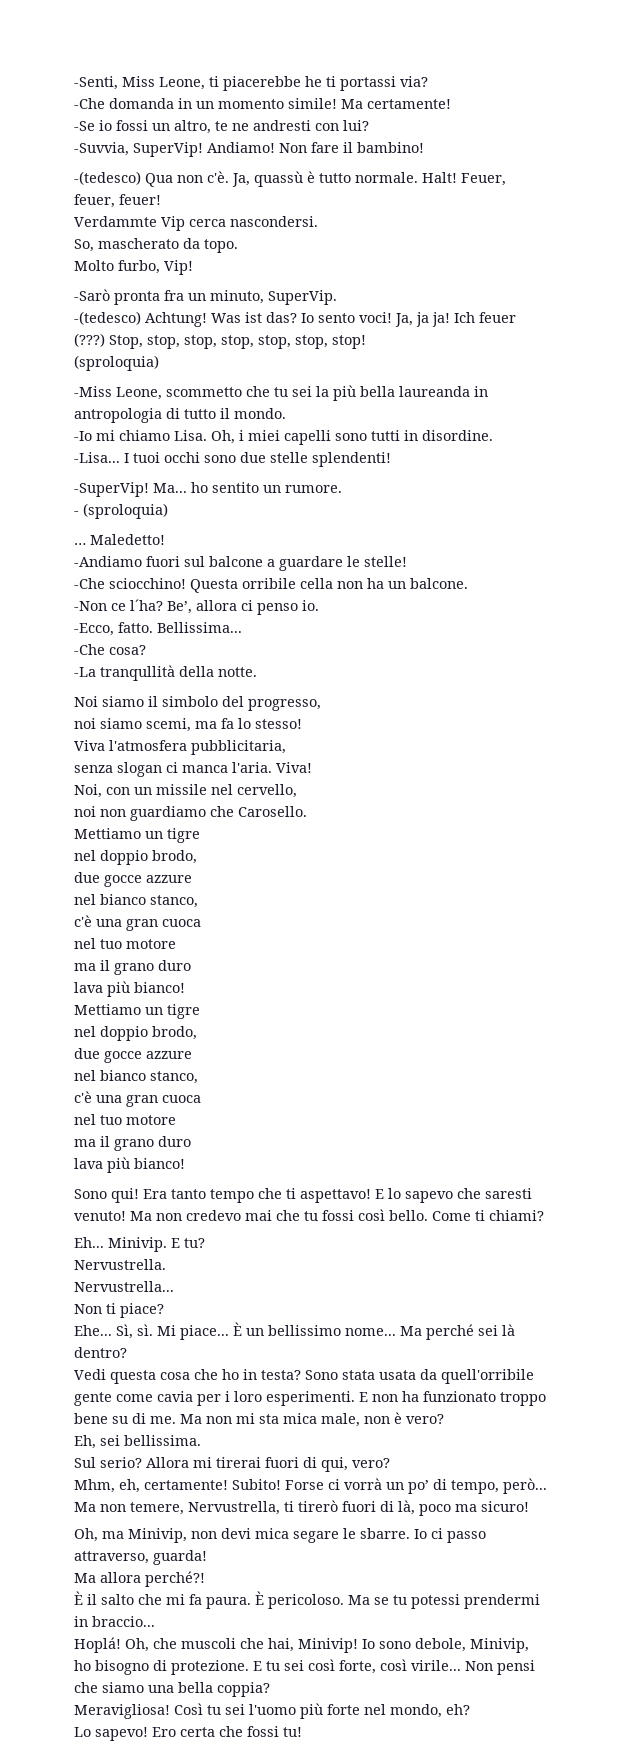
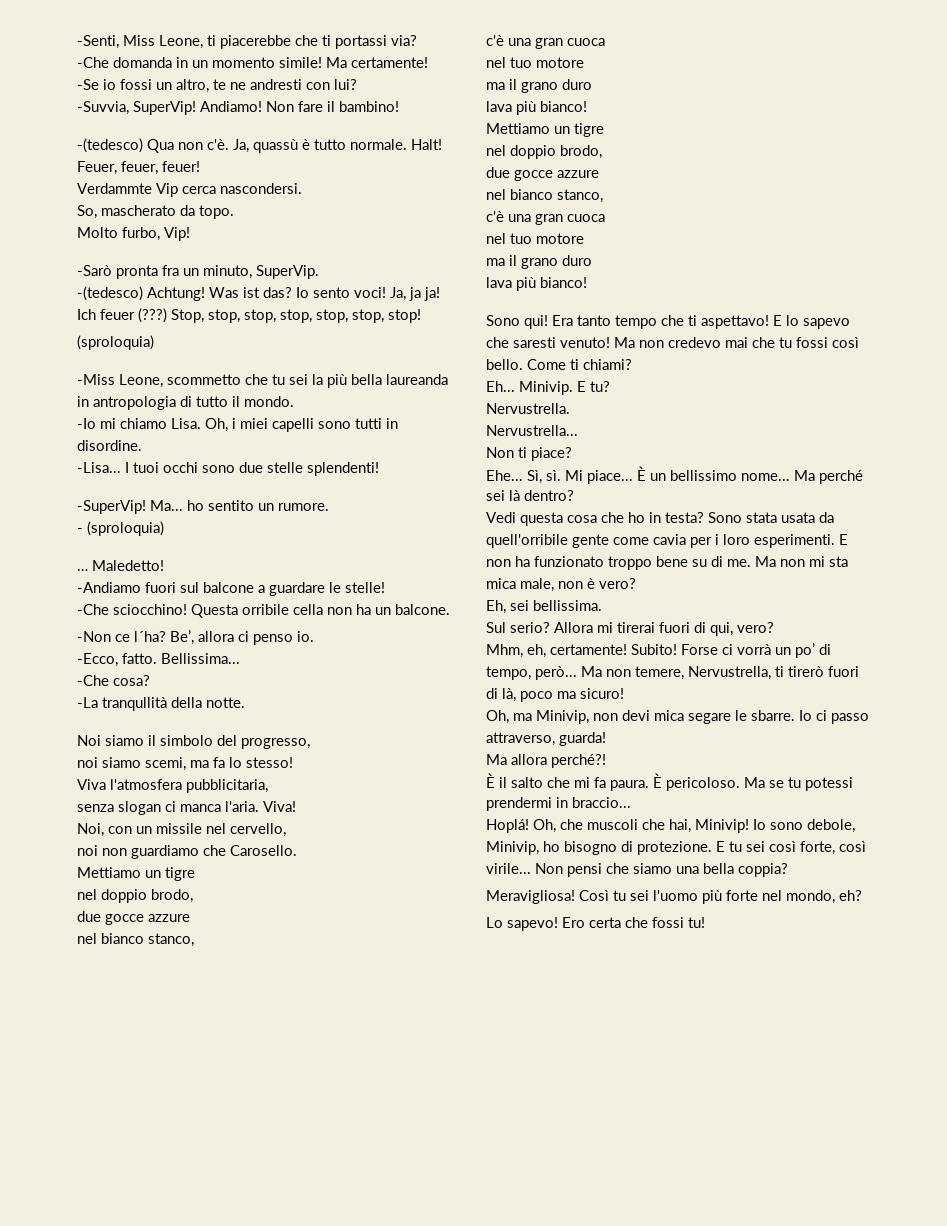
[305,76,322,87] he -> [295,35,318,46] che

